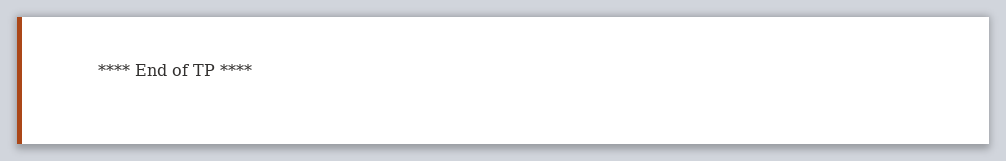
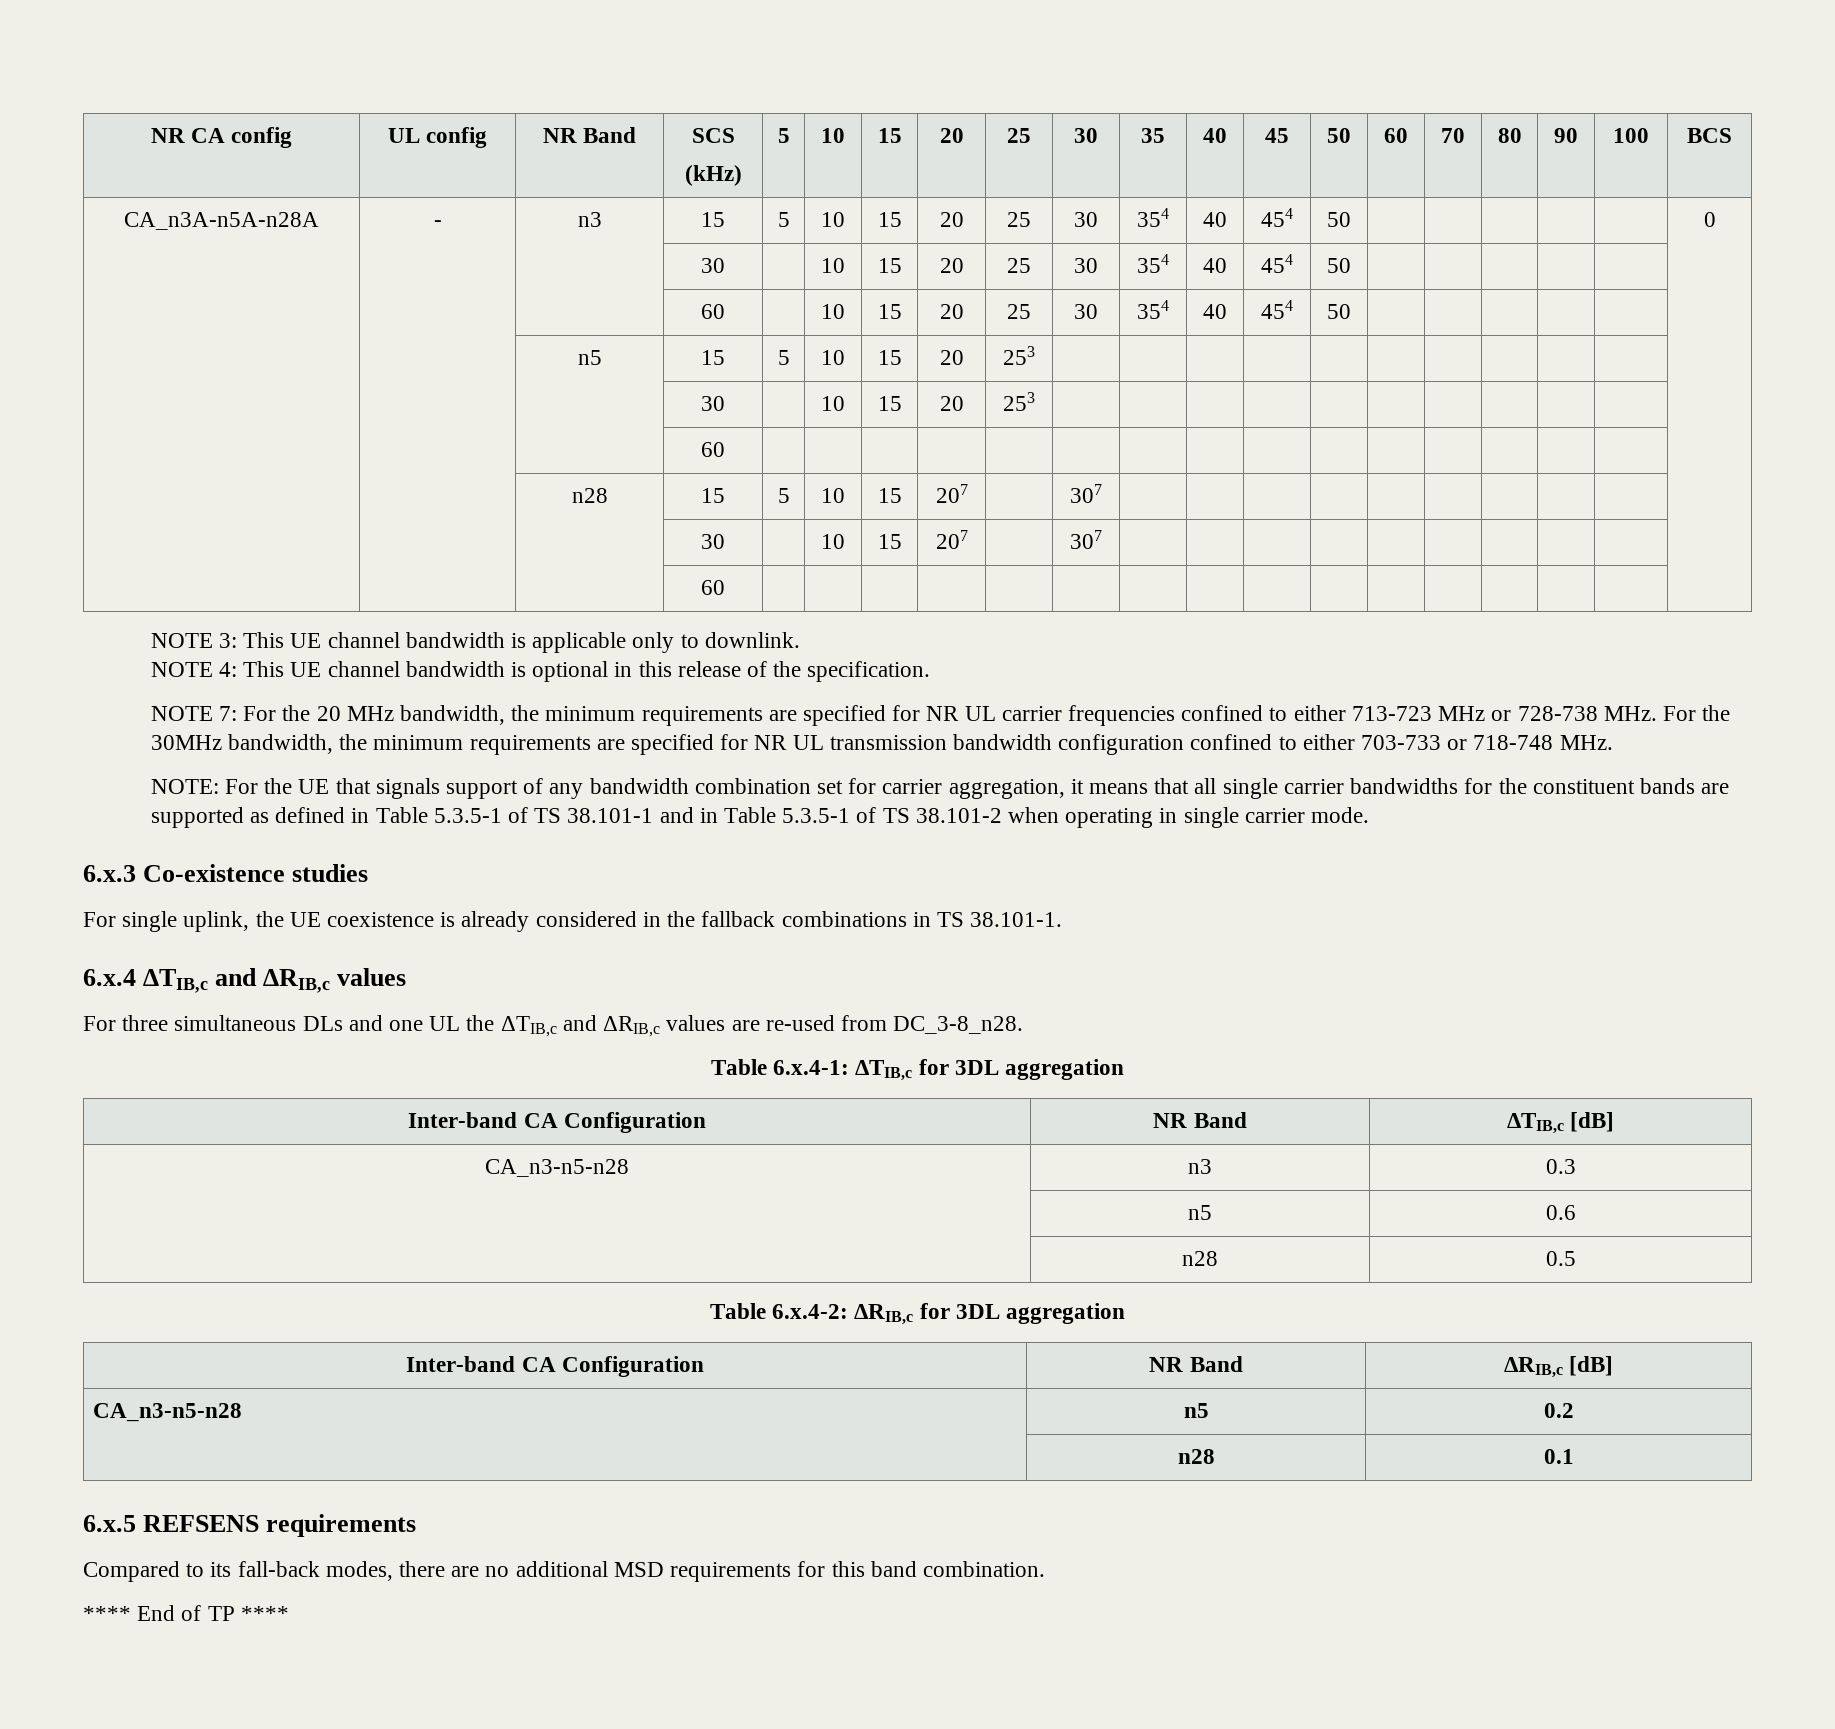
(98, 70) none -> [150,127,293,148] [387,127,488,148] [542,127,637,143] [691,128,735,143] [684,165,742,186] [777,128,790,143] [821,128,845,143] [877,128,902,143] [939,128,964,143] [1007,128,1031,143] [1074,128,1098,143] [1141,128,1165,143] [1203,128,1227,143] [1265,128,1289,143] [1327,128,1351,143] [1384,128,1408,143] [1441,128,1465,143] [1497,128,1522,143] [1554,128,1578,143] [1613,128,1649,143] [1687,128,1732,143] [124,212,319,230] [433,220,442,227] [577,212,602,227] [701,212,726,227] [777,212,790,227] [821,212,845,227] [877,212,902,227] [939,212,964,227] [1007,212,1031,227] [1074,212,1098,227] [1137,208,1169,227] [1203,212,1227,227] [1261,208,1293,227] [1327,212,1351,227] [1703,212,1716,227] [701,258,726,273] [821,258,845,273] [877,258,902,273] [939,258,964,273] [1007,258,1031,273] [1074,258,1098,273] [1137,254,1169,273] [1203,258,1227,273] [1261,254,1293,273] [1327,258,1351,273] [701,304,726,319] [821,304,845,319] [877,304,902,319] [939,304,964,319] [1007,304,1031,319] [1074,304,1098,319] [1137,300,1169,319] [1203,304,1227,319] [1261,300,1293,319] [1327,304,1351,319] [577,350,602,365] [701,350,726,365] [777,350,790,365] [821,350,845,365] [877,350,902,365] [939,350,964,365] [1003,346,1035,365] [701,396,726,411] [821,396,845,411] [877,396,902,411] [939,396,964,411] [1003,392,1035,411] [701,442,726,457] [571,488,608,503] [701,488,726,503] [777,488,790,503] [821,488,845,503] [877,488,902,503] [935,484,968,503] [1070,484,1102,503] [701,534,726,549] [821,534,845,549] [877,534,902,549] [935,530,968,549] [1070,530,1102,549] [701,580,726,595] [150,632,800,653] [150,661,931,682] [150,705,1731,726] [150,734,1613,755] [150,778,1730,799] [150,807,1370,828] [83,864,369,882] [83,911,1063,932] [83,968,407,993] [83,1015,1024,1037] [710,1059,1125,1081] [408,1112,706,1133] [1153,1112,1247,1128] [1506,1112,1615,1134] [485,1159,629,1177] [1188,1159,1212,1174] [1545,1159,1576,1174] [1188,1205,1212,1220] [1545,1205,1576,1220] [1182,1251,1218,1266] [1545,1251,1576,1266] [709,1303,1126,1325] [406,1356,704,1377] [1149,1356,1243,1372] [1503,1356,1614,1378] [92,1403,242,1422] [1183,1403,1209,1418] [1543,1403,1574,1418] [1177,1449,1215,1464] [1543,1449,1574,1464] [83,1514,417,1537] [83,1561,1045,1582] NR CA config | UL config | NR Band | SCS // (kHz) | 5 | 10 | 15 | 20 | 25 | 30 | 35 | 40 | 45 | 50 | 60 | 70 | 80 | 90 | 100 | BCS // CA_n3A-n5A-n28A | - | n3 | 15 | 5 | 10 | 15 | 20 | 25 | 30 | 354 | 40 | 454 | 50 | | | | | | 0 // | | | 30 | | 10 | 15 | 20 | 25 | 30 | 354 | 40 | 454 | 50 | | | | | | // | | | 60 | | 10 | 15 | 20 | 25 | 30 | 354 | 40 | 454 | 50 | | | | | | // | | n5 | 15 | 5 | 10 | 15 | 20 | 253 | | | | | | | | | | | // | | | 30 | | 10 | 15 | 20 | 253 | | | | | | | | | | | // | | | 60 | | | | | | | | | | | | | | | | // | | n28 | 15 | 5 | 10 | 15 | 207 | | 307 | | | | | | | | | | // | | | 30 | | 10 | 15 | 207 | | 307 | | | | | | | | | | // | | | 60 | | | | | | | | | | | | | | | | // NOTE 3: This UE channel bandwidth is applicable only to downlink. // NOTE 4: This UE channel bandwidth is optional in this release of the specification. // NOTE 7: For the 20 MHz bandwidth, the minimum requirements are specified for NR UL carrier frequencies confined to either 713-723 MHz or 728-738 MHz. For the 30MHz bandwidth, the minimum requirements are specified for NR UL transmission bandwidth configuration confined to either 703-733 or 718-748 MHz. // NOTE: For the UE that signals support of any bandwidth combination set for carrier aggregation, it means that all single carrier bandwidths for the constituent bands are supported as defined in Table 5.3.5-1 of TS 38.101-1 and in Table 5.3.5-1 of TS 38.101-2 when operating in single carrier mode. // 6.x.3 Co-existence studies // For single uplink, the UE coexistence is already considered in the fallback combinations in TS 38.101-1. // 6.x.4 ∆TIB,c and ∆RIB,c values // For three simultaneous DLs and one UL the ΔTIB,c and ΔRIB,c values are re-used from DC_3-8_n28. // Table 6.x.4-1: ΔTIB,c for 3DL aggregation // Inter-band CA Configuration | NR Band | ΔTIB,c [dB] // CA_n3-n5-n28 | n3 | 0.3 // | n5 | 0.6 // | n28 | 0.5 // Table 6.x.4-2: ΔRIB,c for 3DL aggregation // Inter-band CA Configuration | NR Band | ΔRIB,c [dB] // CA_n3-n5-n28 | n5 | 0.2 // | n28 | 0.1 // 6.x.5 REFSENS requirements // Compared to its fall-back modes, there are no additional MSD requirements for this band combination. //

